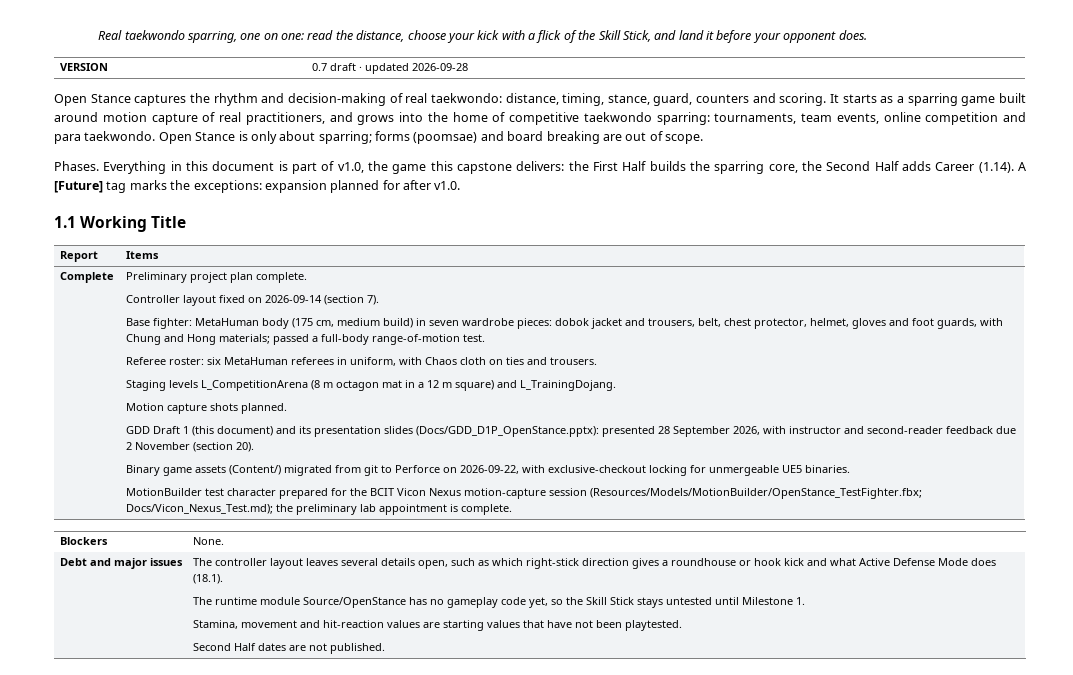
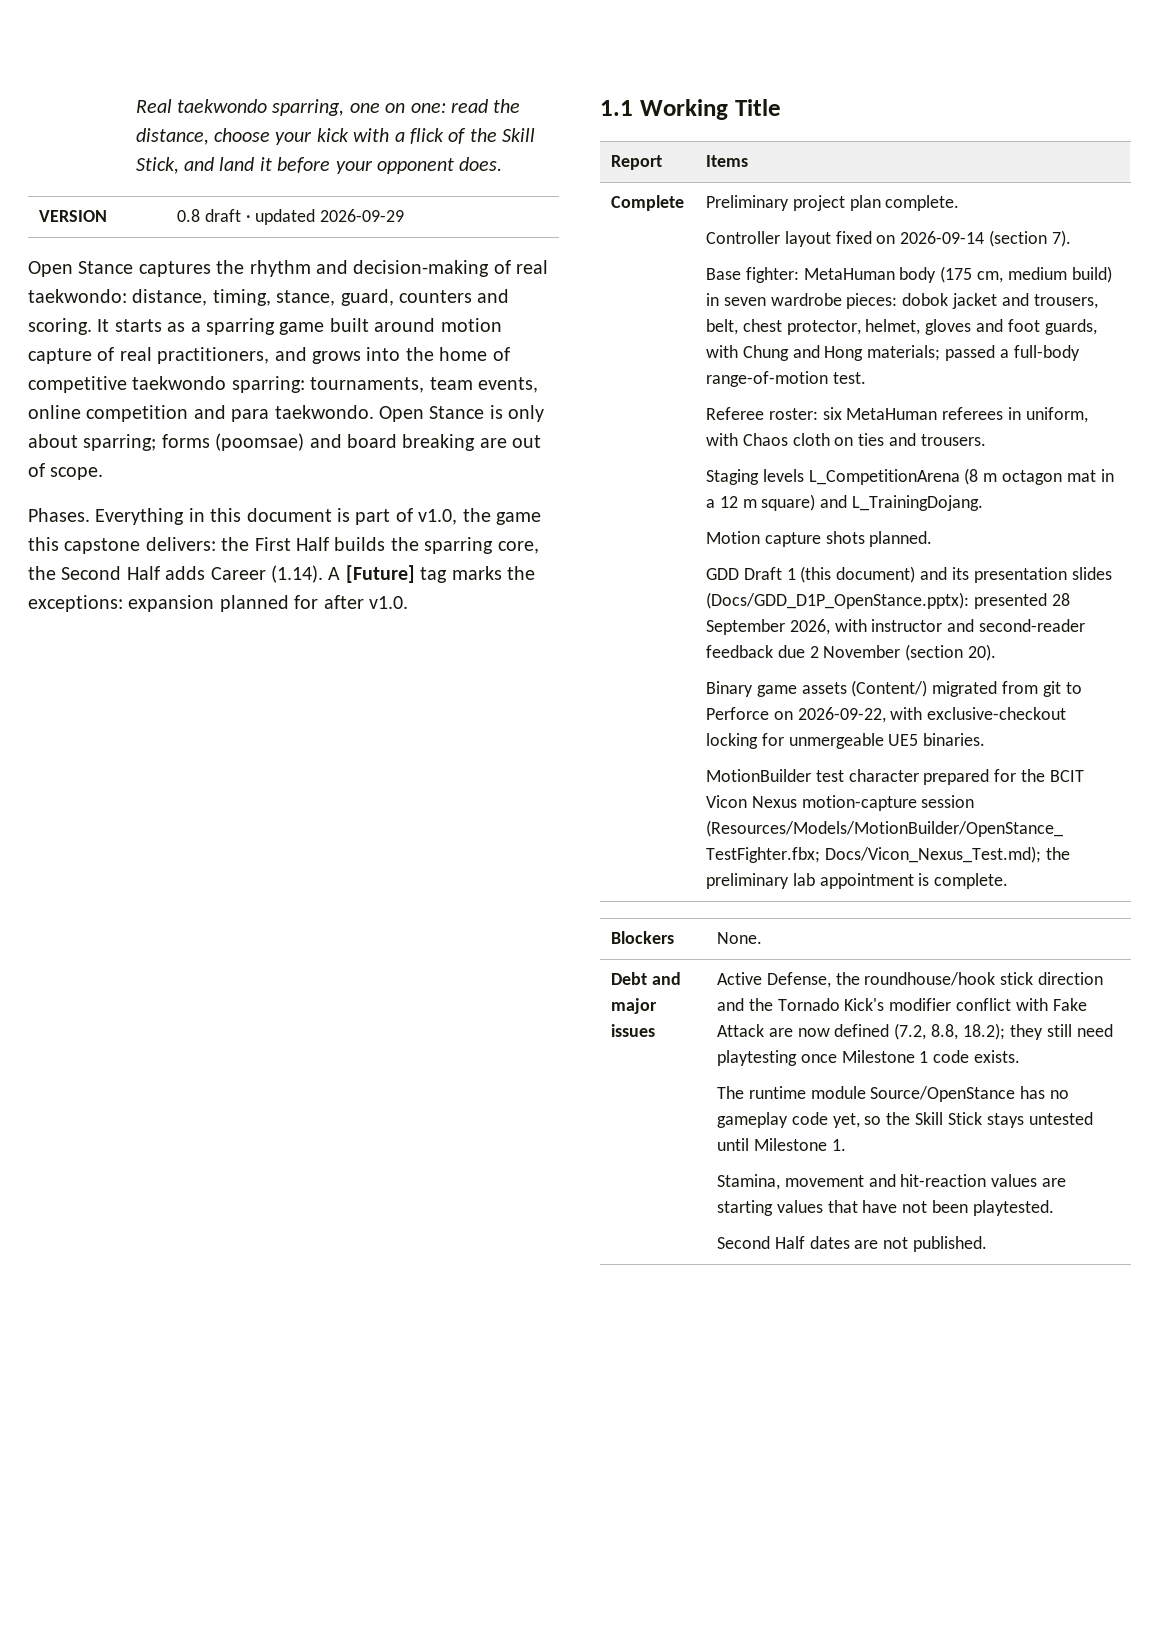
[311,63,327,71] 0.7 -> [176,209,200,222] 0.8
[411,63,468,71] 2026-09-28 -> [320,209,405,222] 2026-09-29
[192,558,996,569] [192,574,223,584] The controller layout leaves several details open, such as which right-stick direction gives a roundhouse or hook kick and what Active Defense Mode does (18.1). -> [716,972,1104,988] [716,998,1087,1011] [716,1023,1113,1040] [716,1050,1021,1066] Active Defense, the roundhouse/hook stick direction and the Tornado Kick's modifier conflict with Fake Attack are now defined (7.2, 8.8, 18.2); they still need playtesting once Milestone 1 code exists.

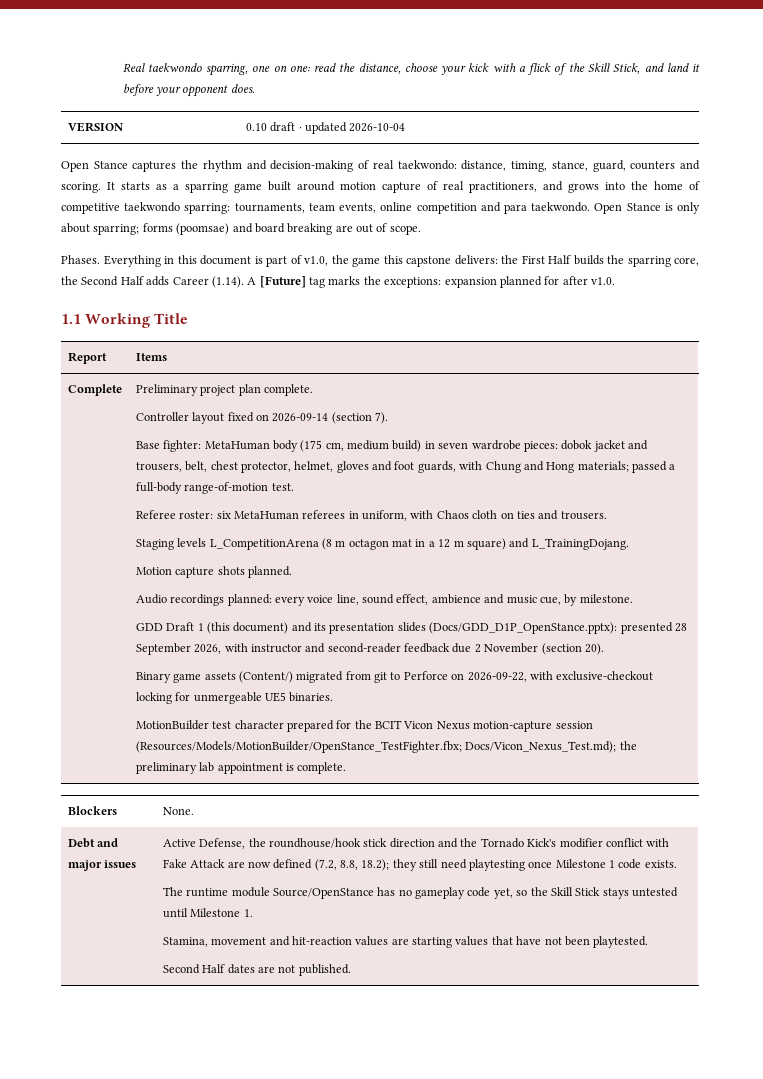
[176,209,200,222] 0.8 -> [245,123,267,131] 0.10
[320,209,405,222] 2026-09-29 -> [349,123,406,132] 2026-10-04
(933, 539) none -> [135,594,633,606] // Audio recordings planned: every voice line, sound effect, ambience and music cue, by milestone.

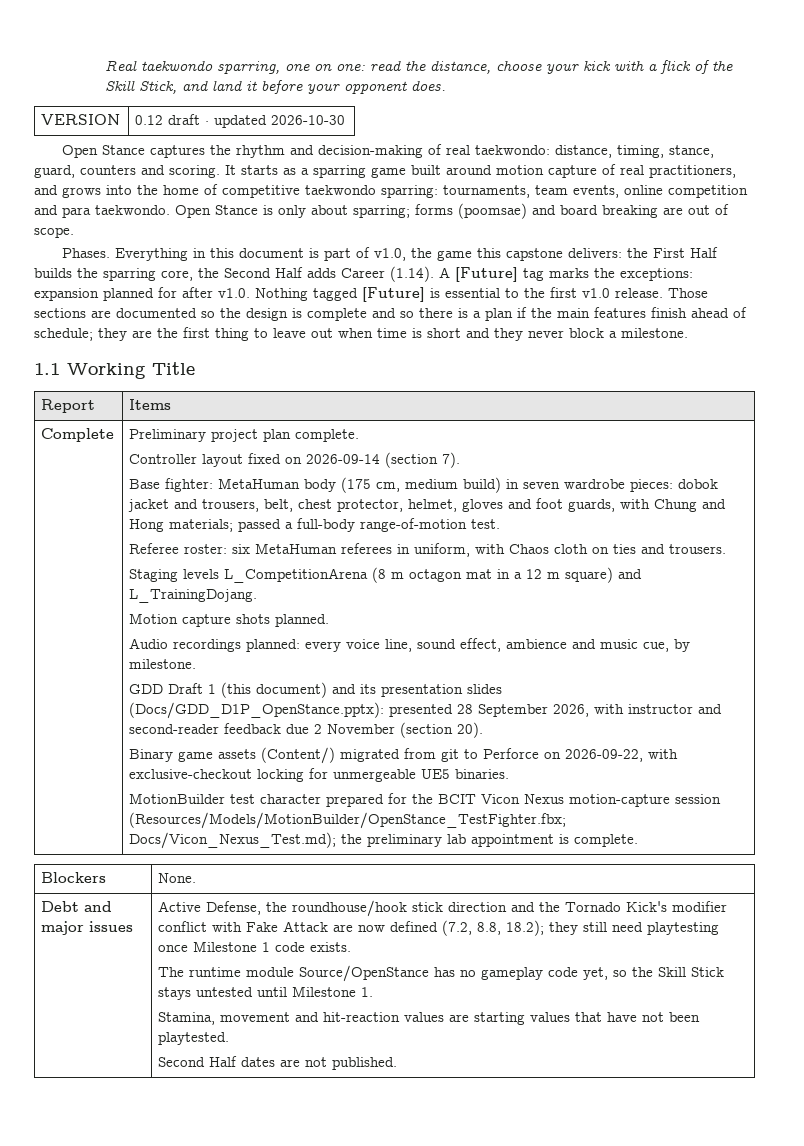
[245,123,267,131] 0.10 -> [135,115,164,125] 0.12
[349,123,406,132] 2026-10-04 -> [271,115,346,125] 2026-10-30
(615, 281) none -> [255,287,708,302] [34,307,747,321] [34,327,688,341] Nothing tagged [Future] is essential to the first v1.0 release. Those sections are documented so the design is complete and so there is a plan if the main features finish ahead of schedule; they are the first thing to leave out when time is short and they never block a milestone.

